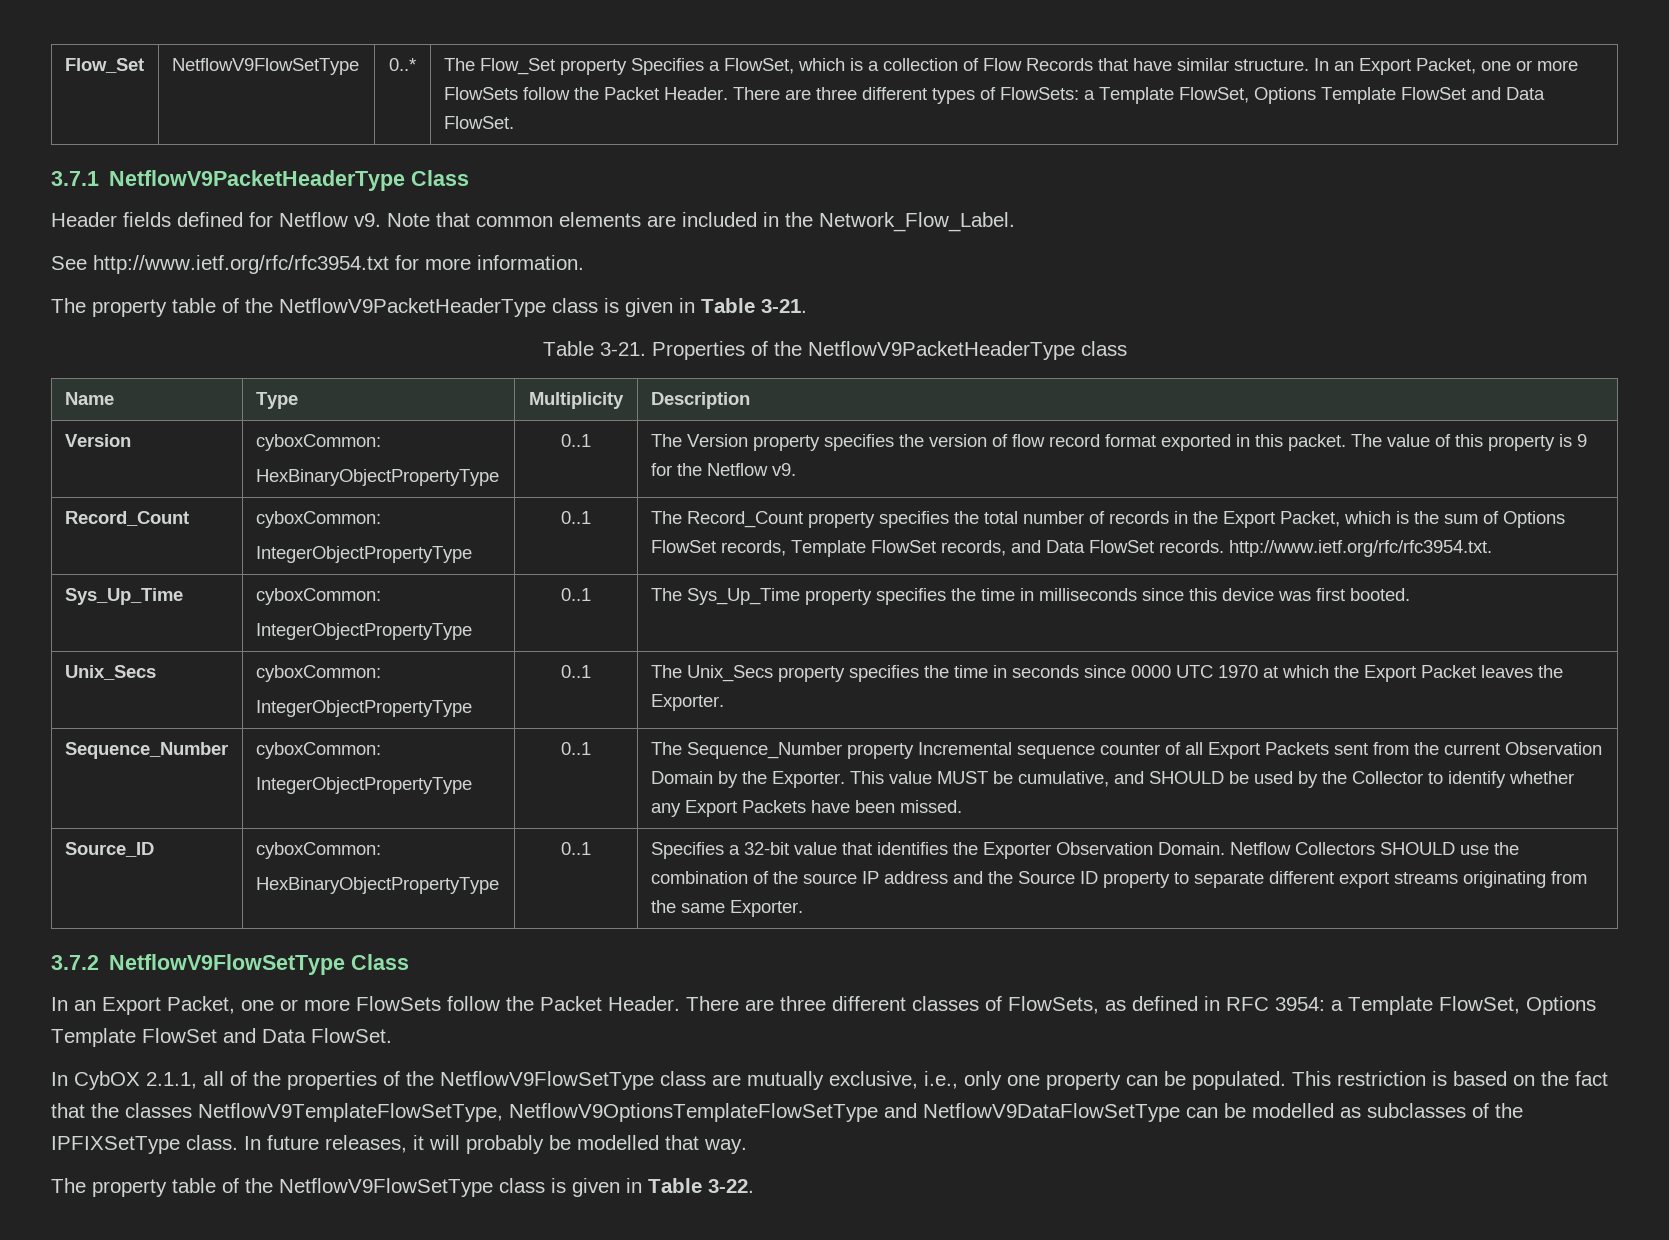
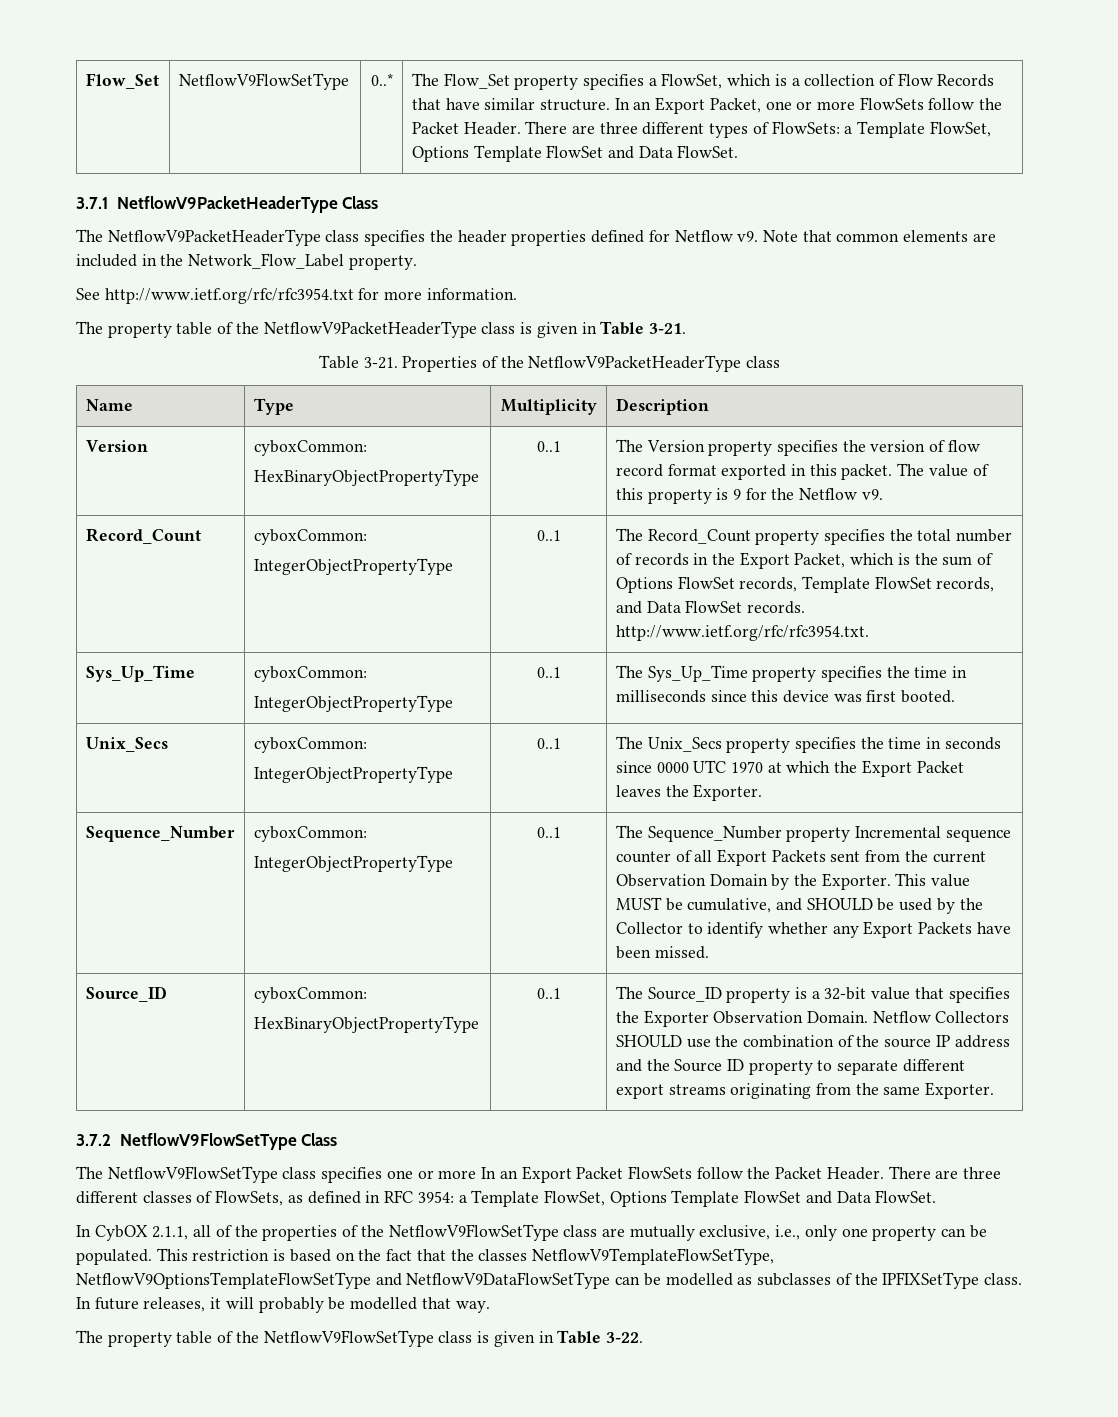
[630,58,704,75] Specifies -> [582,74,644,90] specifies
[51,212,171,227] Header fields -> [76,229,587,246] The NetflowV9PacketHeaderType class specifies the header properties
[819,212,1015,232] Network_Flow_Label. -> [188,253,417,270] Network_Flow_Label property.
[650,842,724,859] Specifies -> [615,986,807,1003] The Source_ID property is
[876,842,948,855] identifies -> [948,987,1010,1003] specifies
[51,996,350,1015] In an Export Packet, one or more -> [76,1166,624,1183] The NetflowV9FlowSetType class specifies one or more In an Export Packet

